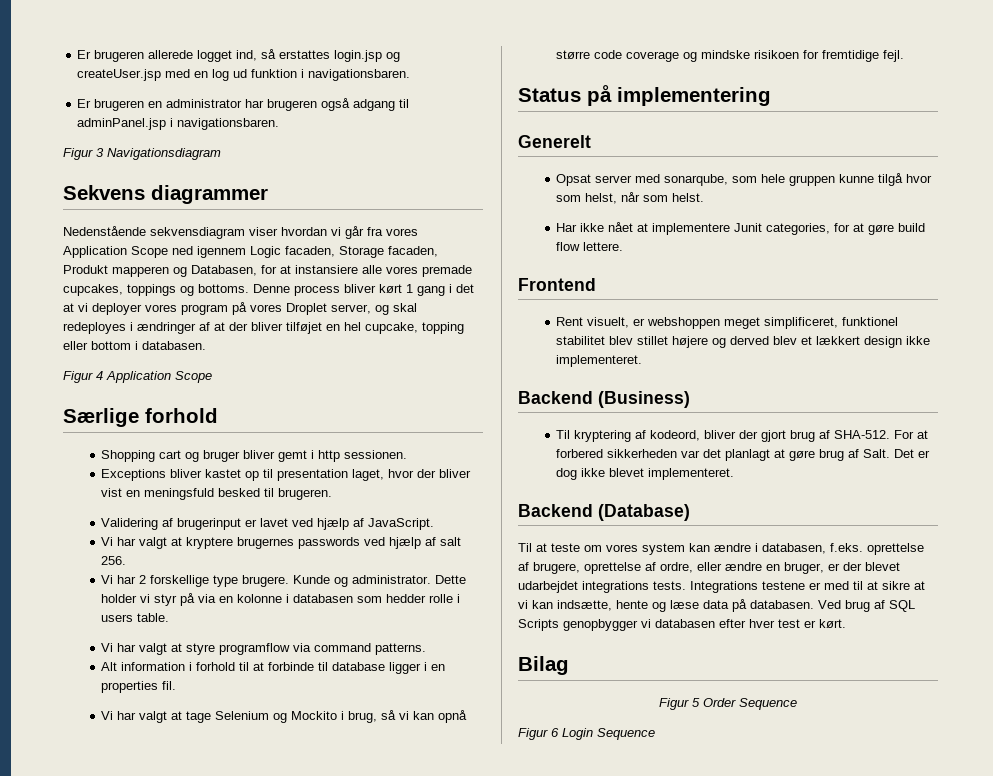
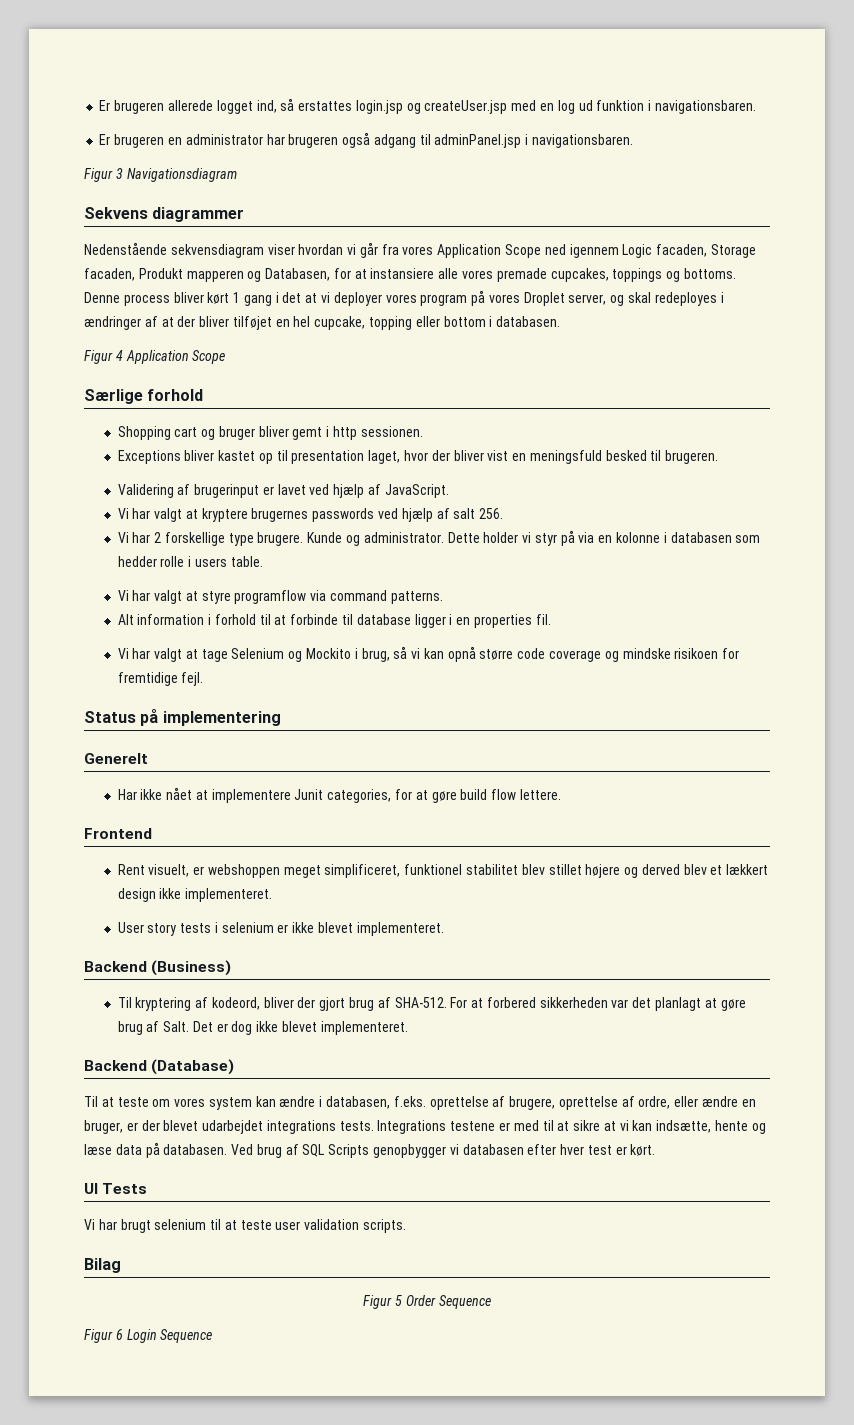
[556,173,933,186] [556,192,705,204] // Opsat server med sonarqube, som hele gruppen kunne tilgå hvor som helst, når som helst. -> (148, 758) none
(643, 361) none -> [117,922,444,936] // User story tests i selenium er ikke blevet implementeret.
(846, 623) none -> [84,1183,148,1194] [84,1219,407,1233] // UI Tests // Vi har brugt selenium til at teste user validation scripts.

